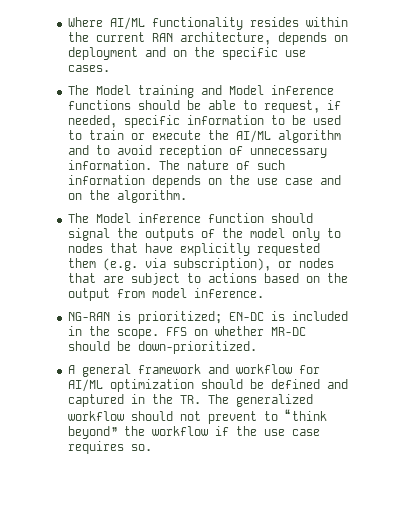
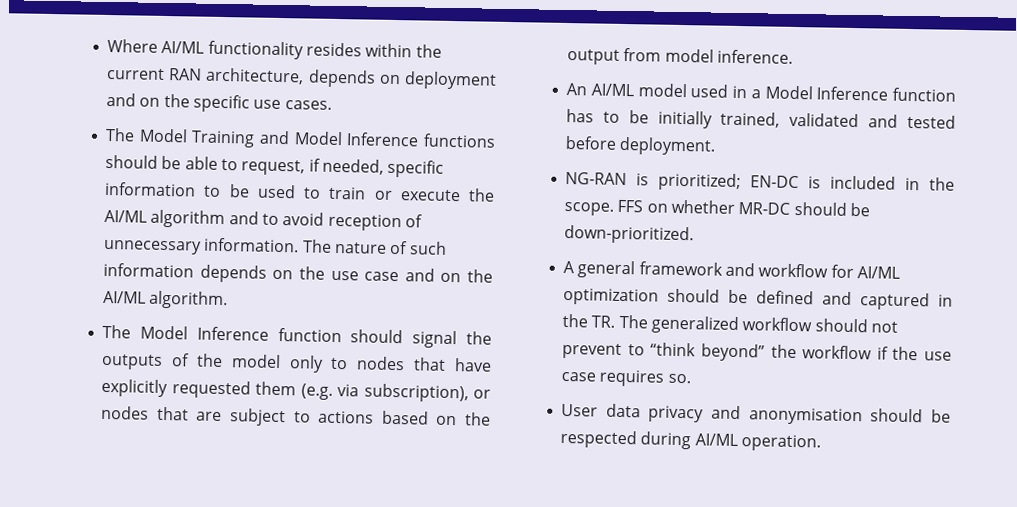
[137,85,194,98] training -> [191,130,256,148] Training
[270,85,334,95] inference -> [346,132,420,147] Inference
(110, 195) none -> [103,290,147,304] AI/ML
[137,213,201,223] inference -> [196,326,269,341] Inference
(264, 293) none -> [566,82,956,102] [566,108,956,129] [565,135,717,156] // An AI/ML model used in a Model Inference function has to be initially trained, validated and tested before deployment.
(152, 447) none -> [561,403,951,426] [560,429,822,452] // User data privacy and anonymisation should be respected during AI/ML operation.

